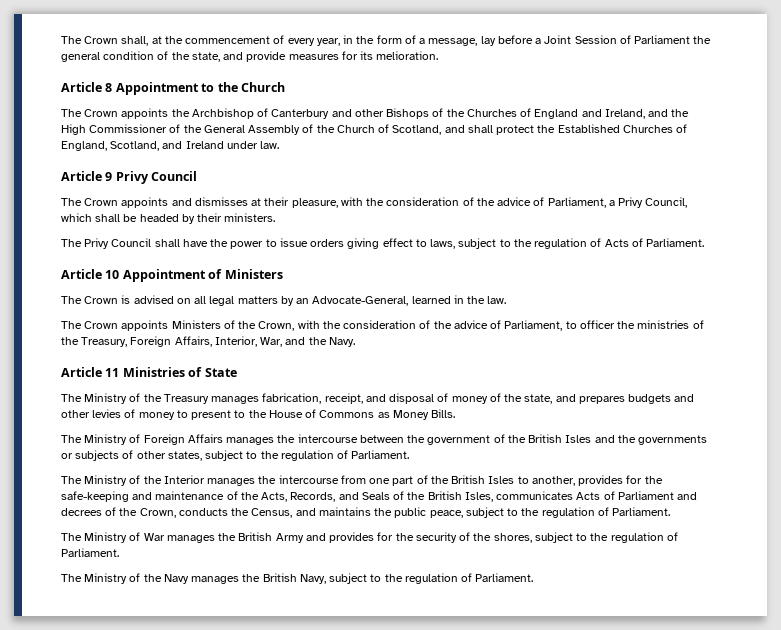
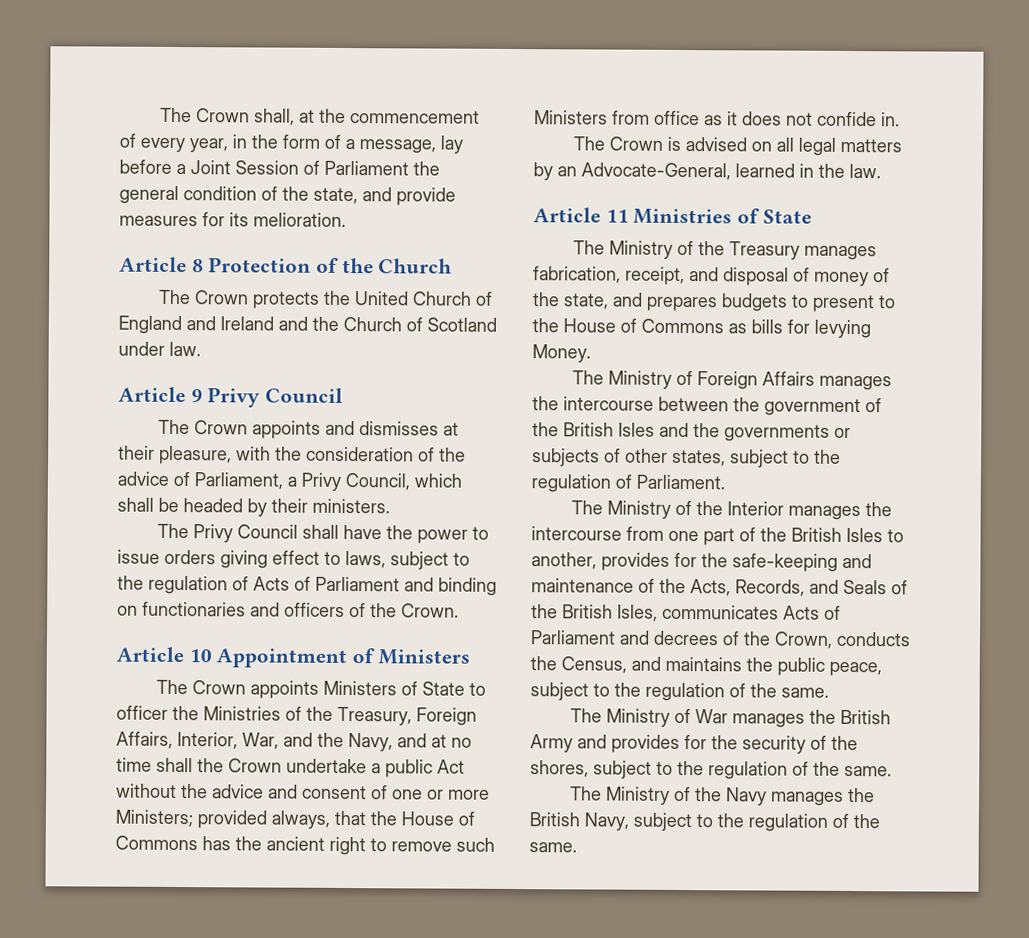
[115,82,215,95] Appointment to -> [208,257,340,273] Protection of
[121,108,517,119] appoints the Archbishop of Canterbury and other Bishops of the Churches -> [251,290,472,309] protects the United Church
[604,109,690,119] [61,124,688,135] [61,141,224,151] Ireland, and the High Commissioner of the General Assembly of the Church of Scotland, and shall protect the Established Churches of England, Scotland, and Ireland -> [220,316,497,332] Ireland and the Church of Scotland
[646,238,705,247] Parliament. -> [315,576,497,596] [117,601,459,618] Parliament and binding on functionaries and officers of the Crown.
(283, 274) none -> [155,679,486,699] [116,705,477,726] [116,731,472,752] [116,757,465,778] [116,783,490,800] [115,809,475,829] [115,835,495,856] [534,110,900,127] // The Crown appoints Ministers of State to officer the Ministries of the Treasury, Foreign Affairs, Interior, War, and the Navy, and at no time shall the Crown undertake a public Act without the advice and consent of one or more Ministers; provided always, that the House of Commons has the ancient right to remove such Ministers from office as it does not confide in.
[61,320,704,331] [61,336,355,347] // The Crown appoints Ministers of the Crown, with the consideration of the advice of Parliament, to officer the ministries of the Treasury, Foreign Affairs, Interior, War, and the Navy. -> (881, 171) none
[674,394,695,402] [61,409,175,420] and other levies of money -> (788, 302) none
[392,409,456,420] Money Bills. -> [751,319,871,339] [532,344,591,363] bills for levying Money.
[612,507,671,516] Parliament. -> [750,683,829,698] the same.
[61,548,119,557] Parliament. -> [813,761,892,777] the same.
[475,573,534,582] Parliament. -> [853,814,880,829] [529,842,577,853] the same.

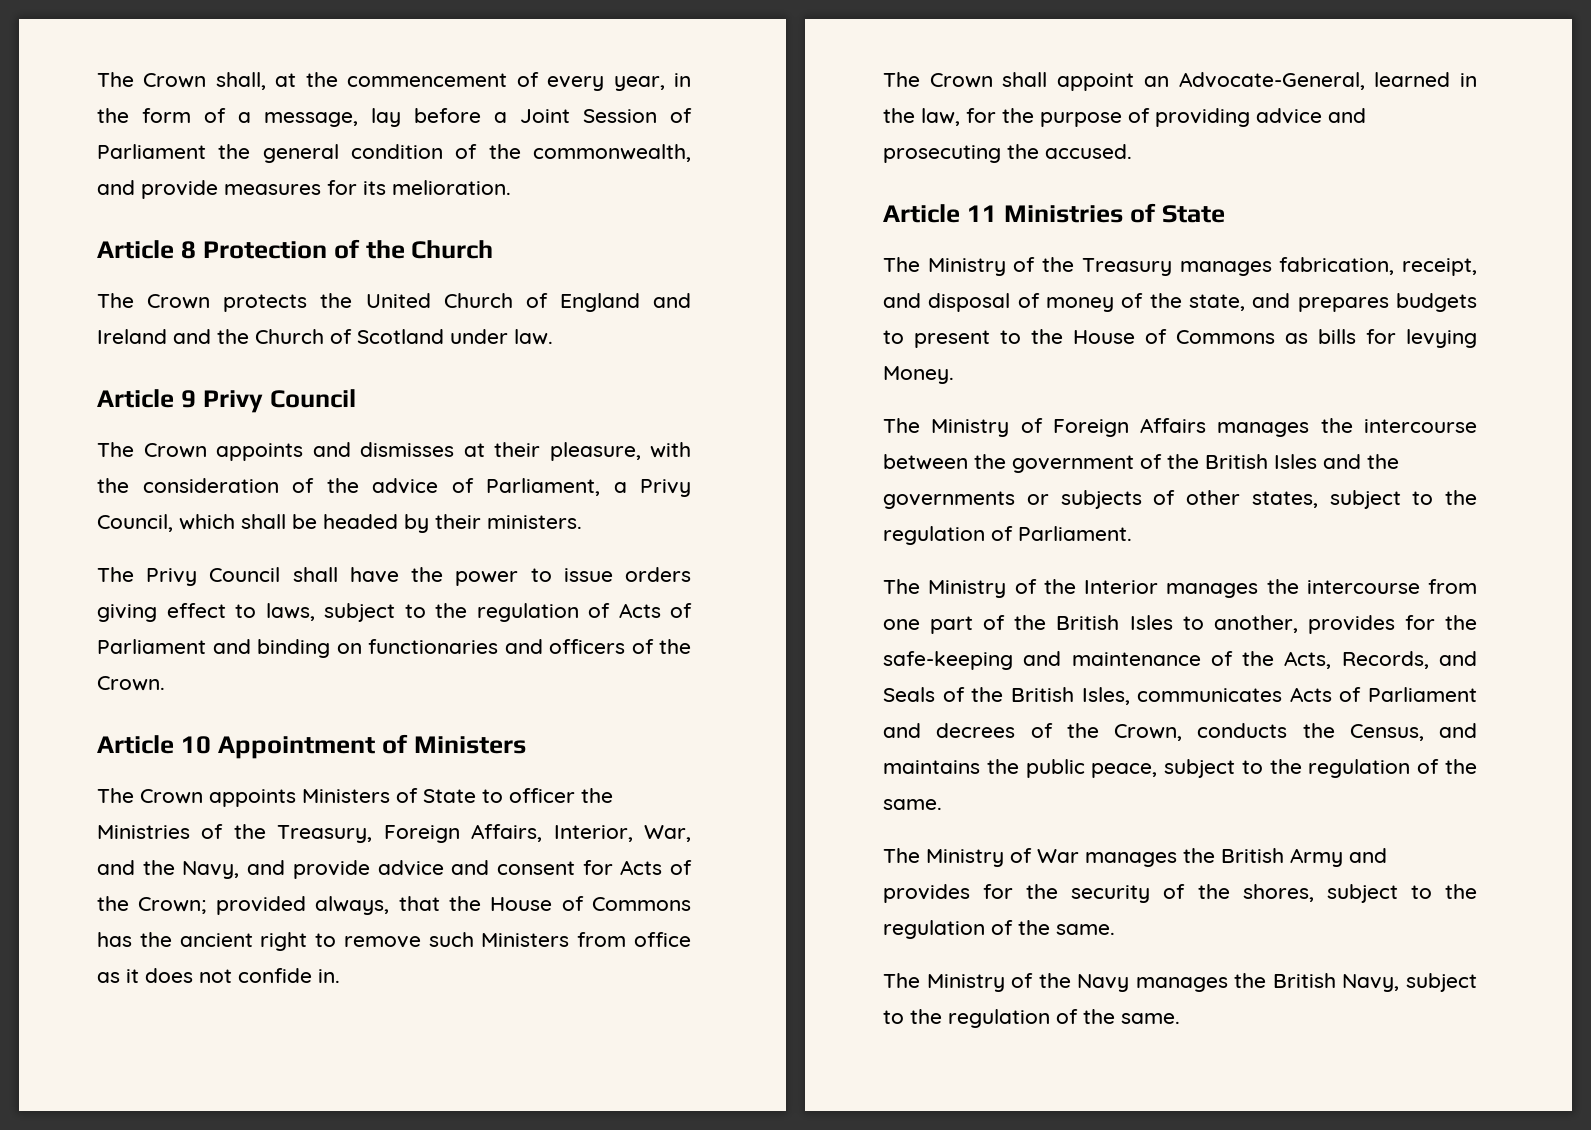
[313,187,358,205] state, -> [533,144,691,162] commonwealth,
[431,734,472,748] [116,757,465,778] [116,783,490,800] [115,809,193,828] at no time shall the Crown undertake a public Act without the advice and consent of one or more Ministers; -> [292,860,692,879] [97,896,207,914] provide advice and consent for Acts of the Crown;
[666,136,902,156] [533,162,553,181] is advised on all legal matters by -> [1002,72,1135,91] shall appoint
[849,163,881,179] law. -> [921,108,1366,127] [883,144,1132,163] law, for the purpose of providing advice and prosecuting the accused.

